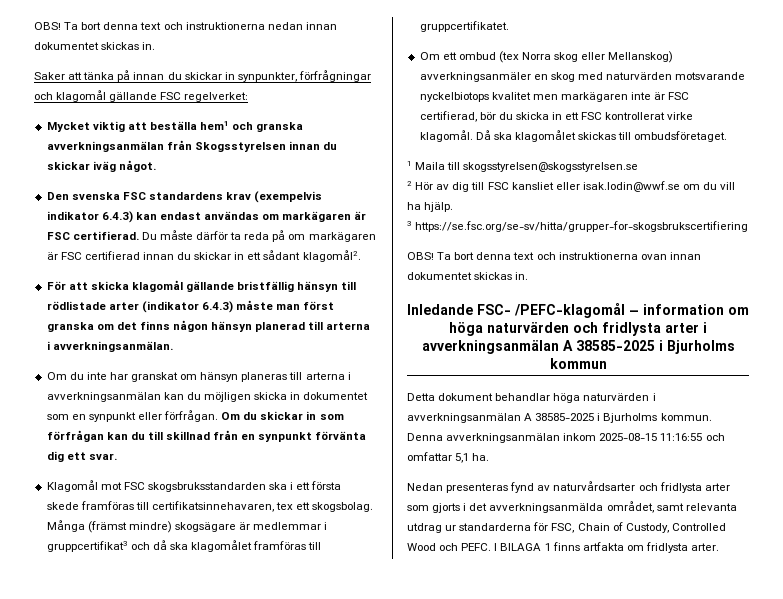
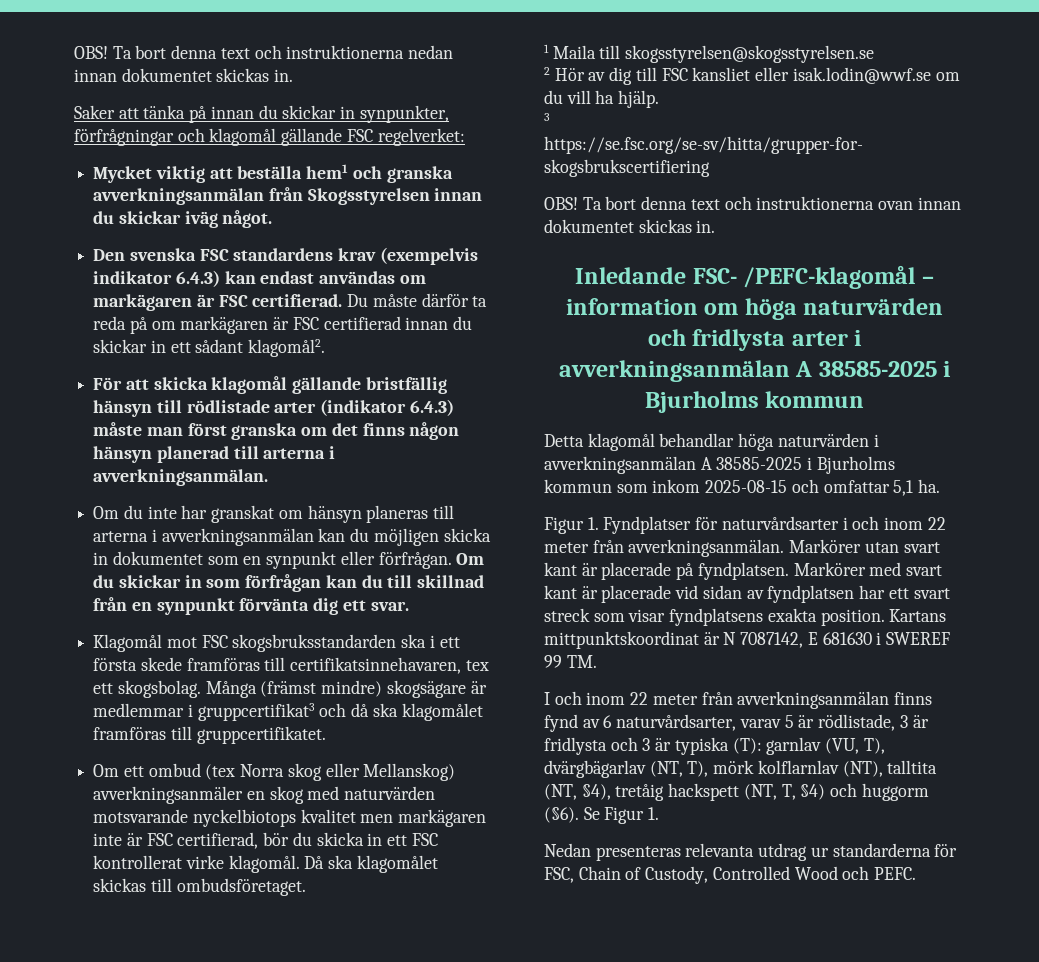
[438,393,494,401] dokument -> [587,433,655,451] klagomål
[660,413,712,421] [407,433,561,443] kommun. Denna avverkningsanmälan -> [544,479,648,493] kommun som
[660,433,703,441] 11:16:55 -> (788, 486) none
[407,481,730,493] [407,501,684,513] Nedan presenteras fynd av naturvårdsarter och fridlysta arter som gjorts i det avverkningsanmälda området, samt -> [544,516,946,534] [544,539,940,557] [544,562,943,580] [544,585,950,603] [544,608,947,626] [544,631,951,649] [544,655,597,668] [544,691,933,709] [544,714,929,732] [544,737,885,755] [544,760,938,778] [544,783,929,801] [544,807,660,824] [544,843,681,861] Figur 1. Fyndplatser för naturvårdsarter i och inom 22 meter från avverkningsanmälan. Markörer utan svart kant är placerade på fyndplatsen. Markörer med svart kant är placerade vid sidan av fyndplatsen har ett svart streck som visar fyndplatsens exakta position. Kartans mittpunktskoordinat är N 7087142, E 681630 i SWEREF 99 TM. // I och inom 22 meter från avverkningsanmälan finns fynd av 6 naturvårdsarter, varav 5 är rödlistade, 3 är fridlysta och 3 är typiska (T): garnlav (VU, T), dvärgbägarlav (NT, T), mörk kolflarnlav (NT), talltita (NT, §4), tretåig hackspett (NT, T, §4) och huggorm (§6). Se Figur 1. // Nedan presenteras
[494,542,720,553] I BILAGA 1 finns artfakta om fridlysta arter. -> (917, 873) none

